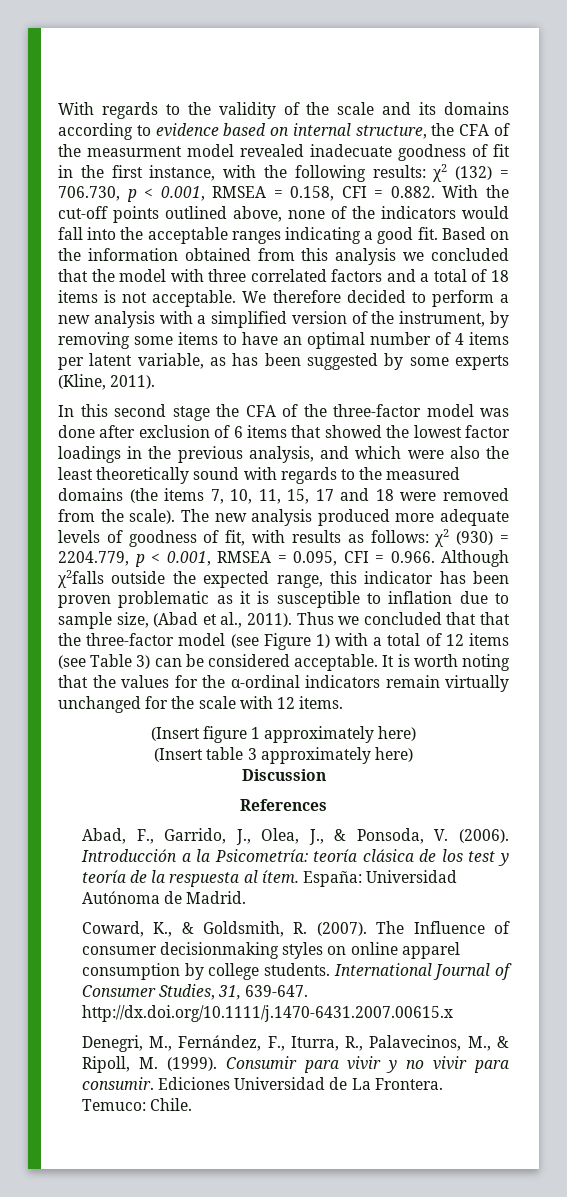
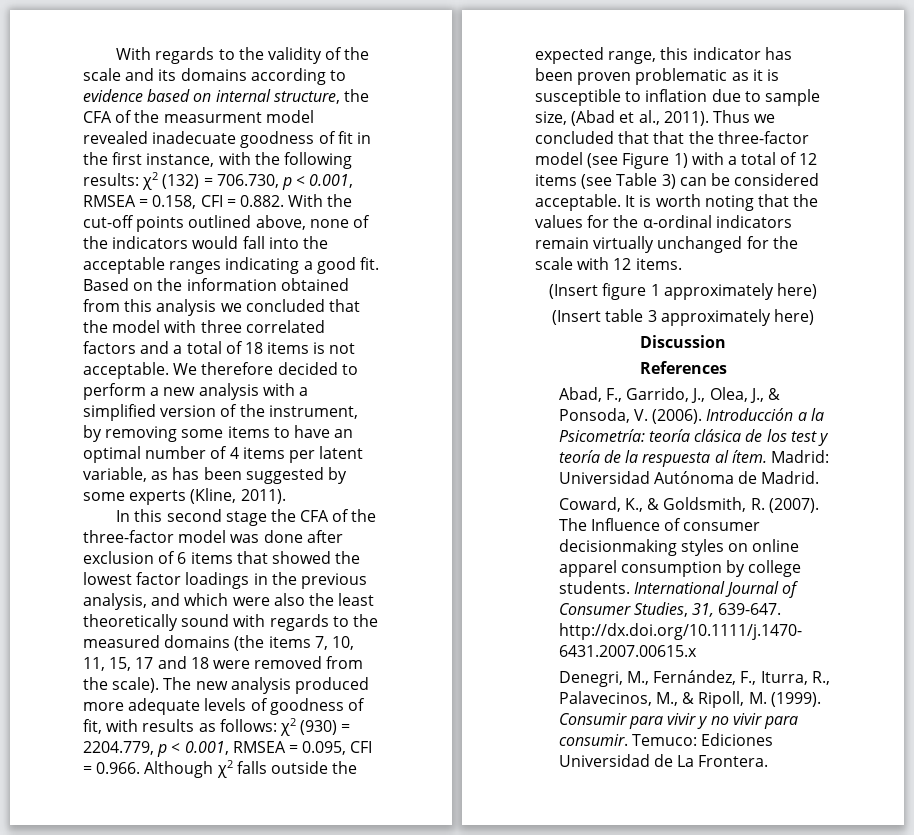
[57,570,104,588] χ2falls -> [216,760,267,778] χ2 falls
[303,871,363,887] España: -> [770,450,829,463] Madrid:
(154, 1083) none -> [632,734,698,746] Temuco:
[81,1098,193,1111] Temuco: Chile. -> (769, 761) none

